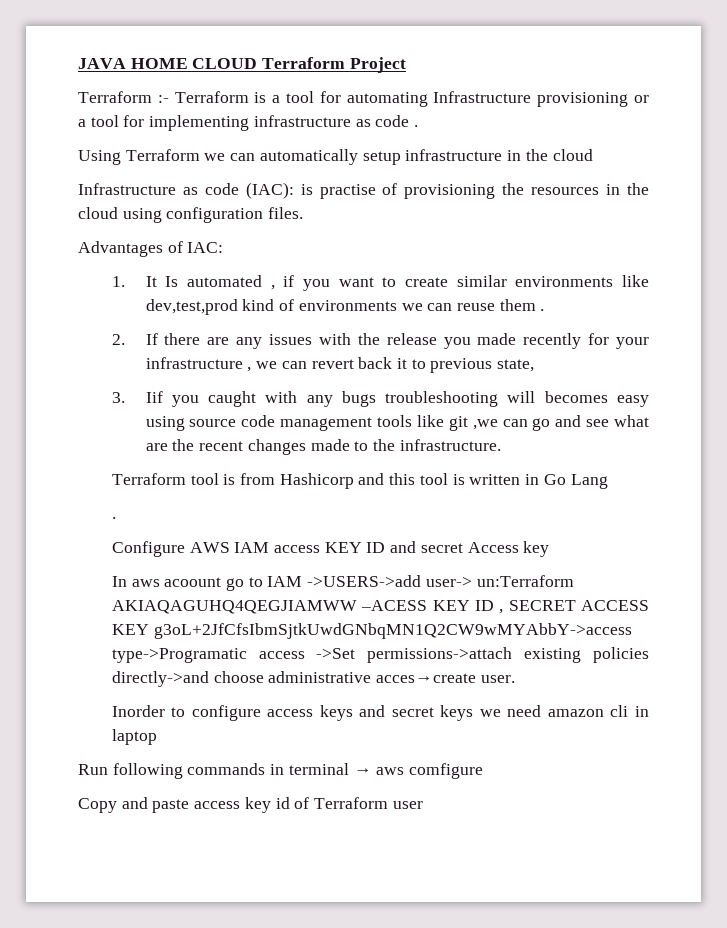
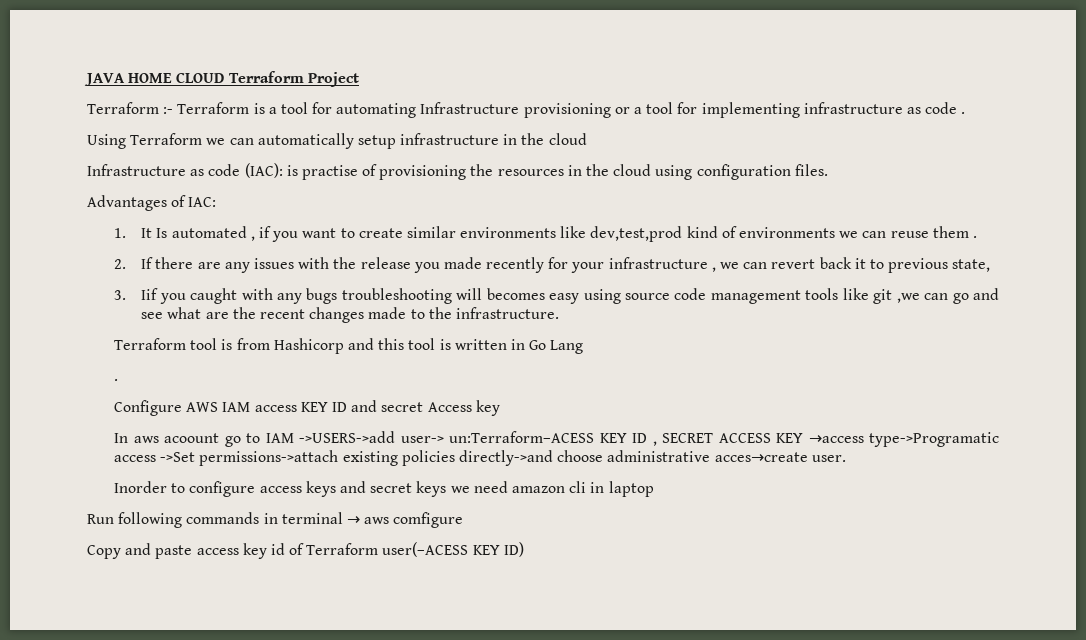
[476,575,574,587] [111,600,428,614] un:Terraform AKIAQAGUHQ4QEGJIAMWW –ACESS -> [449,431,595,443] un:Terraform–ACESS
[153,623,632,639] g3oL+2JfCfsIbmSjtkUwdGNbqMN1Q2CW9wMYAbbY->access -> [808,435,864,443] →access
[392,801,423,809] user -> [382,542,524,557] user(–ACESS KEY ID)

